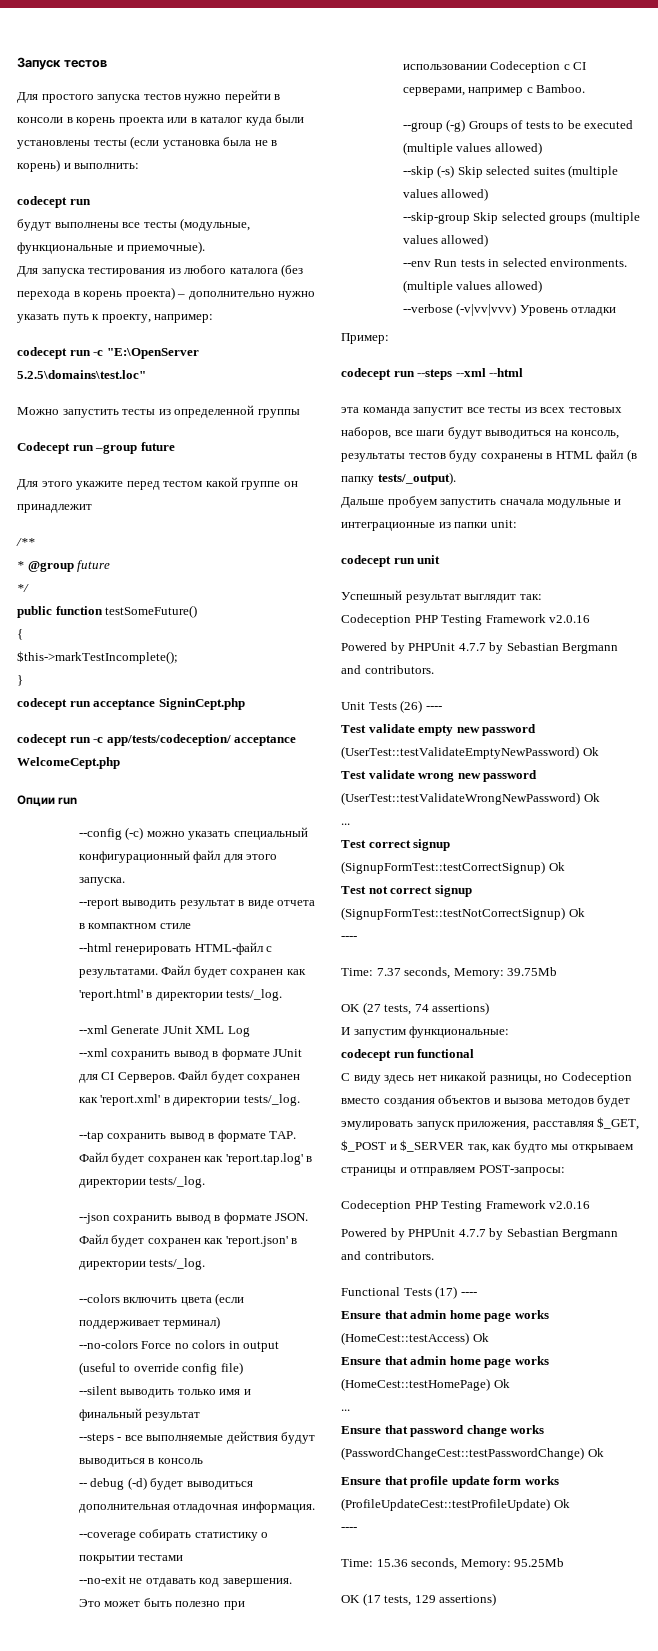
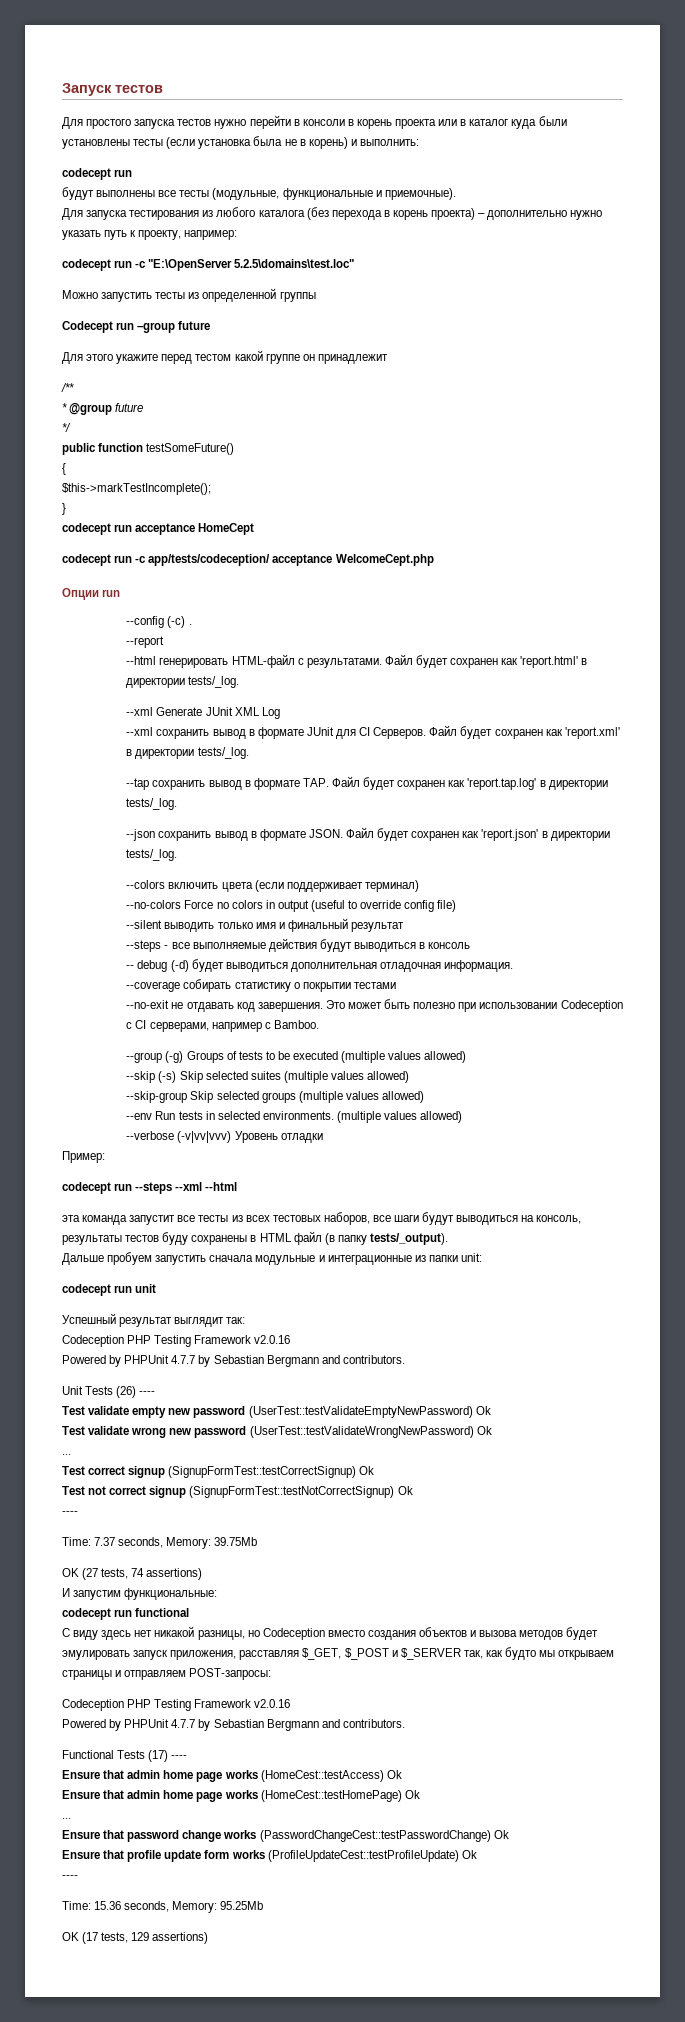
[158,698,245,710] SigninCept.php -> [198,523,255,535] HomeCept
[146,827,308,840] [78,850,278,863] [78,877,125,886] [78,898,316,909] [78,923,191,929] можно указать специальный конфигурационный файл для этого запуска. // --report выводить результат в виде отчета в компактном стиле -> [188,624,192,625] [126,636,165,648] . // --report

